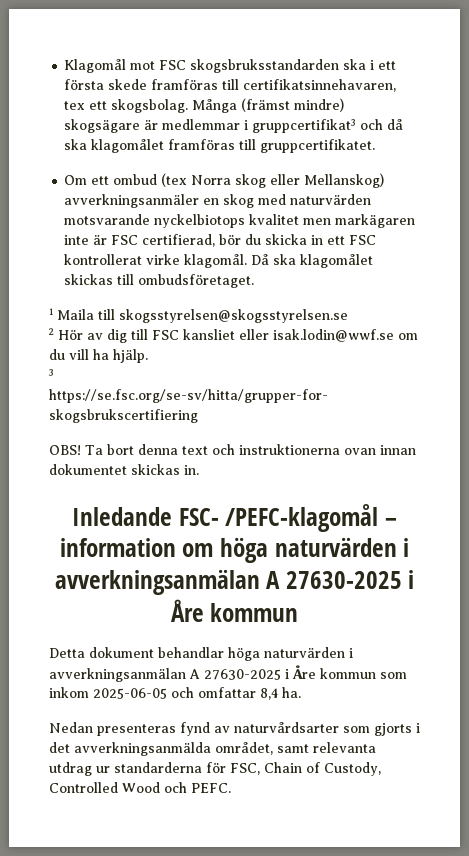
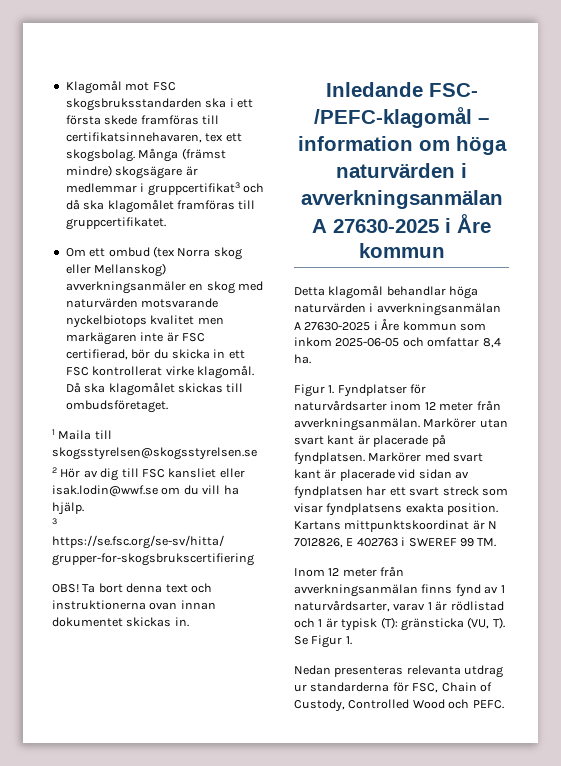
[89,647,154,658] dokument -> [328,285,384,299] klagomål
[49,722,420,736] [49,742,309,756] Nedan presenteras fynd av naturvårdsarter som gjorts i det avverkningsanmälda området, samt -> [294,384,427,397] [294,400,501,411] [294,418,508,431] [294,434,446,447] [294,452,484,465] [294,469,469,481] [294,486,508,499] [294,503,499,516] [294,520,498,532] [294,537,497,548] [294,566,405,577] [294,584,505,597] [294,600,504,612] [294,617,505,631] [294,635,352,648] [294,665,404,677] Figur 1. Fyndplatser för naturvårdsarter inom 12 meter från avverkningsanmälan. Markörer utan svart kant är placerade på fyndplatsen. Markörer med svart kant är placerade vid sidan av fyndplatsen har ett svart streck som visar fyndplatsens exakta position. Kartans mittpunktskoordinat är N 7012826, E 402763 i SWEREF 99 TM. // Inom 12 meter från avverkningsanmälan finns fynd av 1 naturvårdsarter, varav 1 är rödlistad och 1 är typisk (T): gränsticka (VU, T). Se Figur 1. // Nedan presenteras

